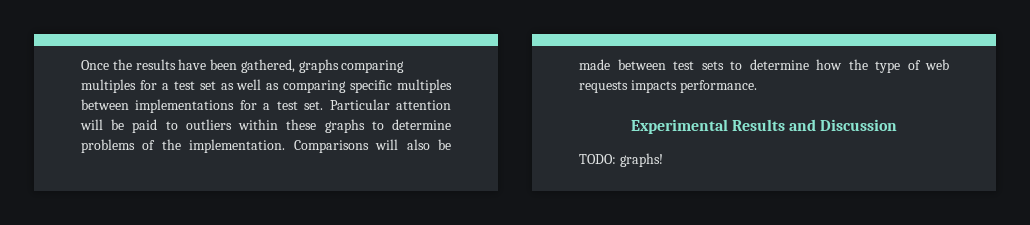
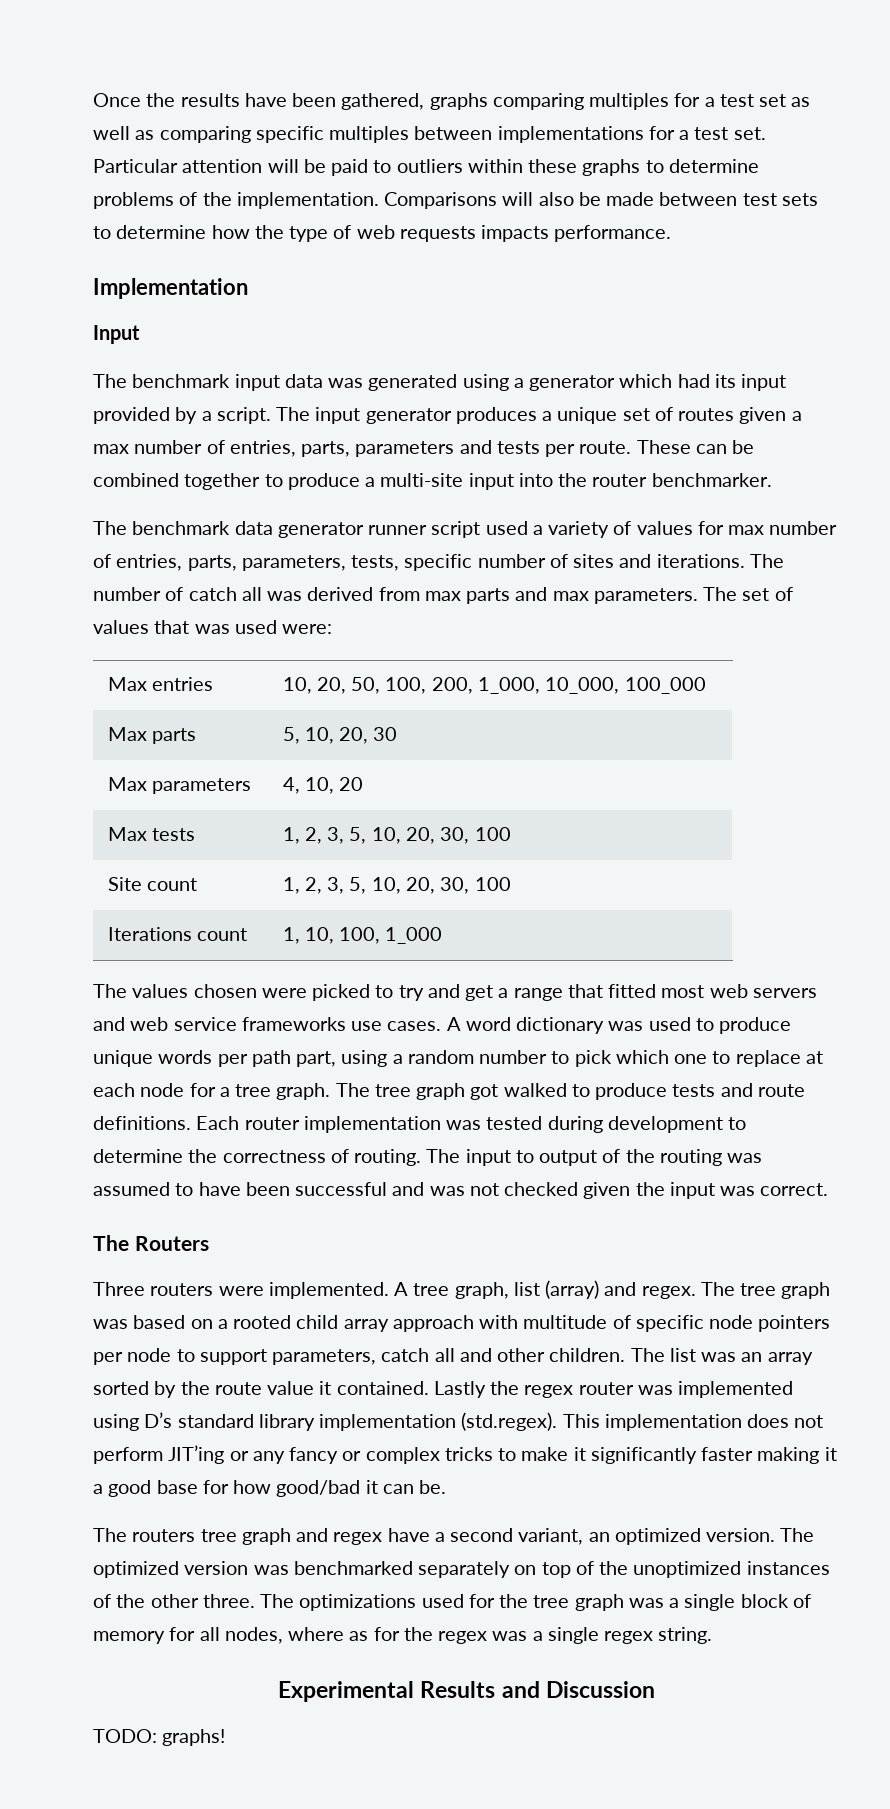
(757, 86) none -> [93,278,248,299] [93,325,140,344] [93,374,787,391] [93,407,802,424] [93,440,755,457] [93,473,772,490] [93,521,838,538] [93,554,784,571] [93,587,793,604] [93,620,333,634] [107,677,213,691] [282,677,706,694] [107,727,196,744] [282,727,398,744] [107,777,251,794] [282,777,364,794] [107,827,195,841] [282,827,511,844] [107,877,197,891] [282,877,511,894] [107,927,247,941] [282,927,443,944] [93,984,817,1001] [93,1017,792,1034] [93,1050,823,1067] [93,1083,805,1100] [93,1116,747,1133] [93,1149,763,1166] [93,1182,829,1199] [93,1235,209,1251] [93,1280,831,1299] [93,1315,831,1332] [93,1348,813,1365] [93,1381,794,1398] [93,1412,824,1431] [93,1445,837,1464] [93,1480,447,1497] [93,1528,815,1545] [93,1561,830,1578] [93,1594,811,1611] [93,1627,713,1644] // Implementation // Input // The benchmark input data was generated using a generator which had its input provided by a script. The input generator produces a unique set of routes given a max number of entries, parts, parameters and tests per route. These can be combined together to produce a multi-site input into the router benchmarker. // The benchmark data generator runner script used a variety of values for max number of entries, parts, parameters, tests, specific number of sites and iterations. The number of catch all was derived from max parts and max parameters. The set of values that was used were: // Max entries | 10, 20, 50, 100, 200, 1_000, 10_000, 100_000 // Max parts | 5, 10, 20, 30 // Max parameters | 4, 10, 20 // Max tests | 1, 2, 3, 5, 10, 20, 30, 100 // Site count | 1, 2, 3, 5, 10, 20, 30, 100 // Iterations count | 1, 10, 100, 1_000 // The values chosen were picked to try and get a range that fitted most web servers and web service frameworks use cases. A word dictionary was used to produce unique words per path part, using a random number to pick which one to replace at each node for a tree graph. The tree graph got walked to produce tests and route definitions. Each router implementation was tested during development to determine the correctness of routing. The input to output of the routing was assumed to have been successful and was not checked given the input was correct. // The Routers // Three routers were implemented. A tree graph, list (array) and regex. The tree graph was based on a rooted child array approach with multitude of specific node pointers per node to support parameters, catch all and other children. The list was an array sorted by the route value it contained. Lastly the regex router was implemented using D’s standard library implementation (std.regex). This implementation does not perform JIT’ing or any fancy or complex tricks to make it significantly faster making it a good base for how good/bad it can be. // The routers tree graph and regex have a second variant, an optimized version. The optimized version was benchmarked separately on top of the unoptimized instances of the other three. The optimizations used for the tree graph was a single block of memory for all nodes, where as for the regex was a single regex string.

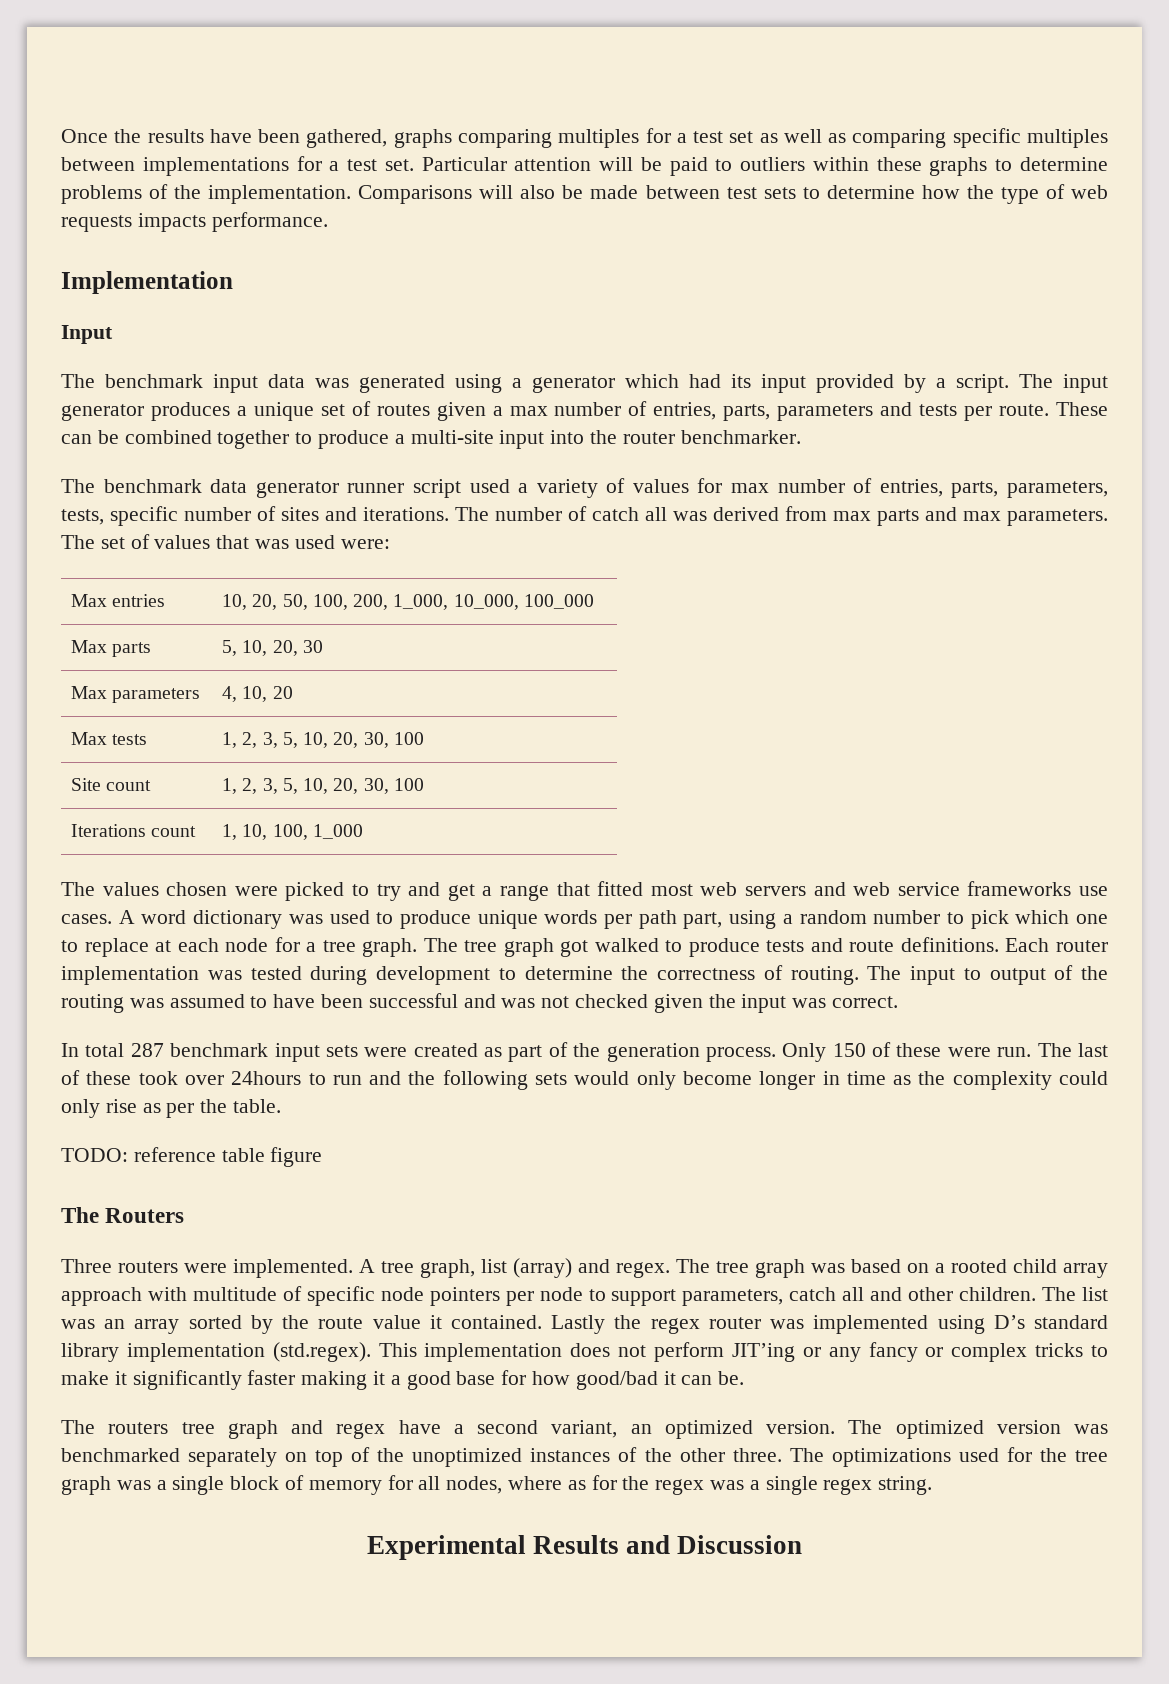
(829, 1189) none -> [61,1042,1109,1062] [61,1070,1108,1090] [61,1099,282,1118] [61,1147,323,1167] // In total 287 benchmark input sets were created as part of the generation process. Only 150 of these were run. The last of these took over 24hours to run and the following sets would only become longer in time as the complexity could only rise as per the table. // TODO: reference table figure
[93,1729,226,1746] // TODO: graphs! -> (803, 1544) none

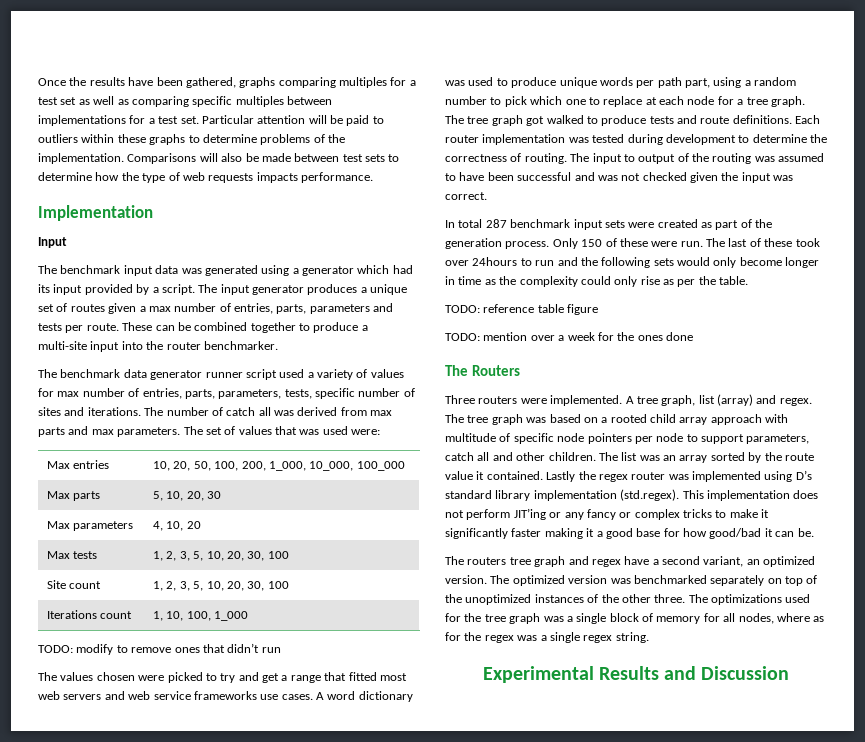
(363, 831) none -> [38,643,281,655] // TODO: modify to remove ones that didn’t run
(323, 1157) none -> [445,332,693,341] // TODO: mention over a week for the ones done

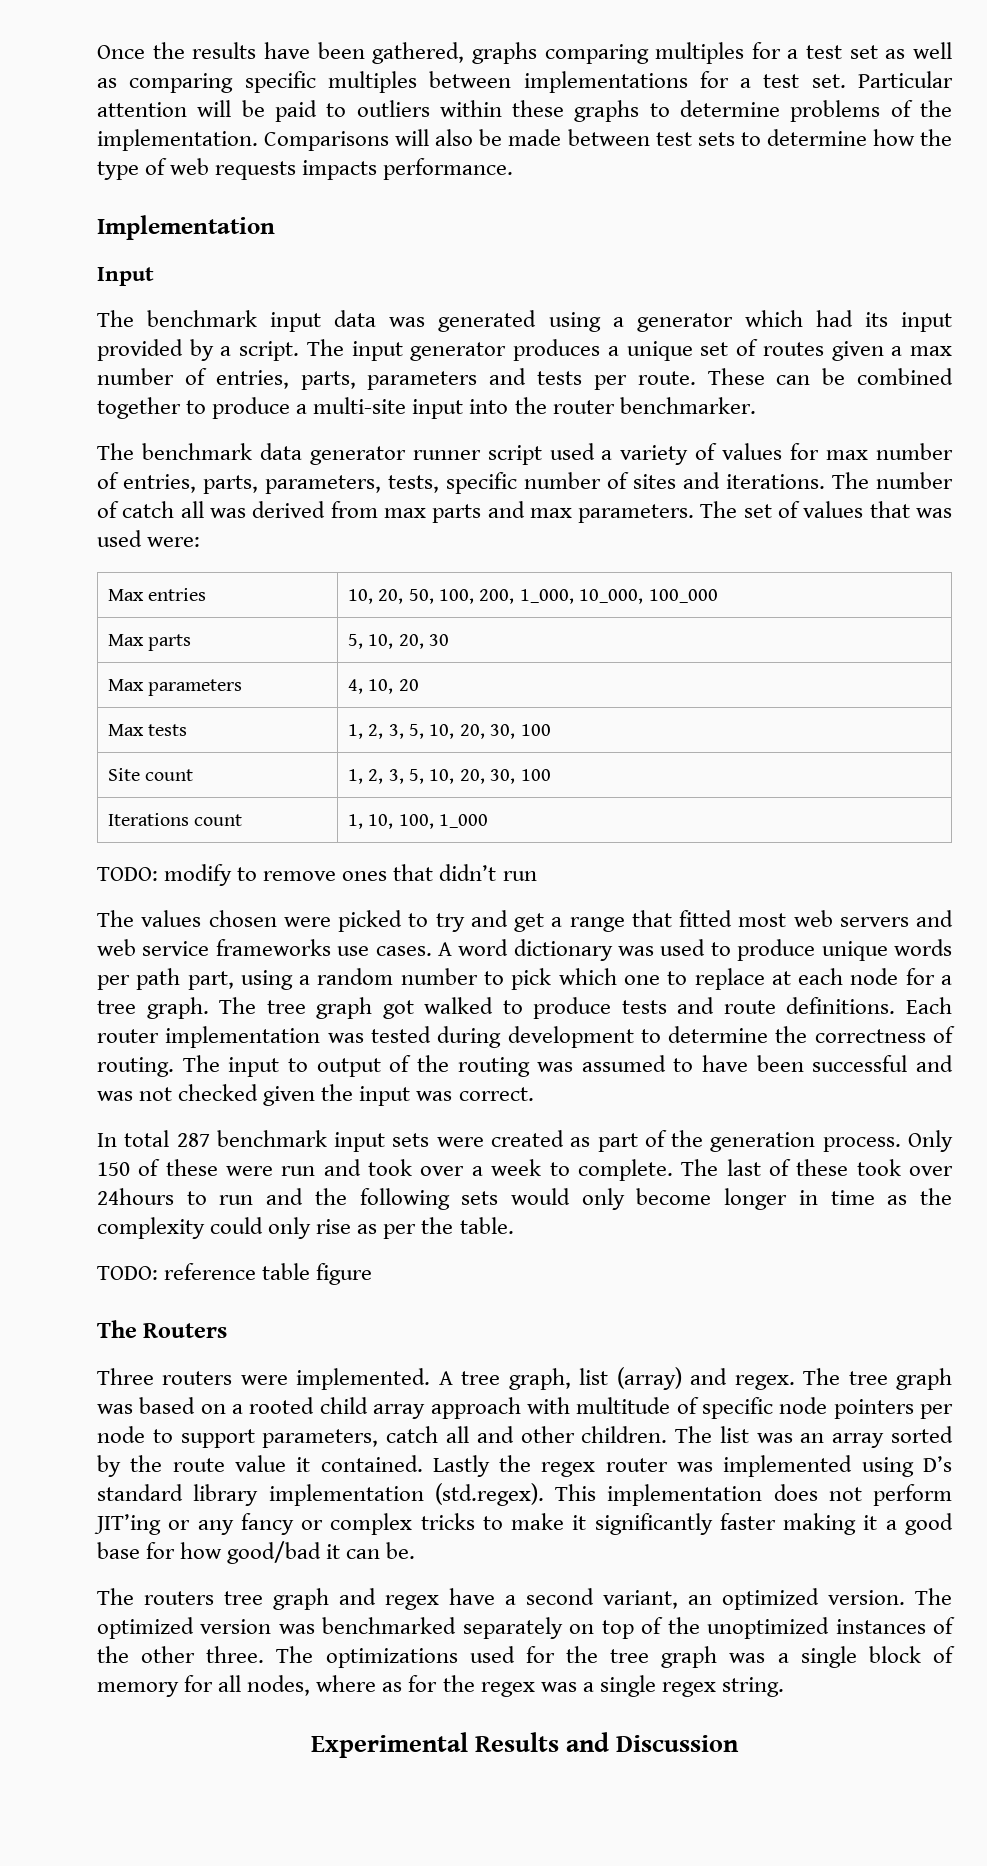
[680,241,703,247] run. -> [281,1159,673,1181] run and took over a week to complete.
[445,332,693,341] // TODO: mention over a week for the ones done -> (373, 1274) none

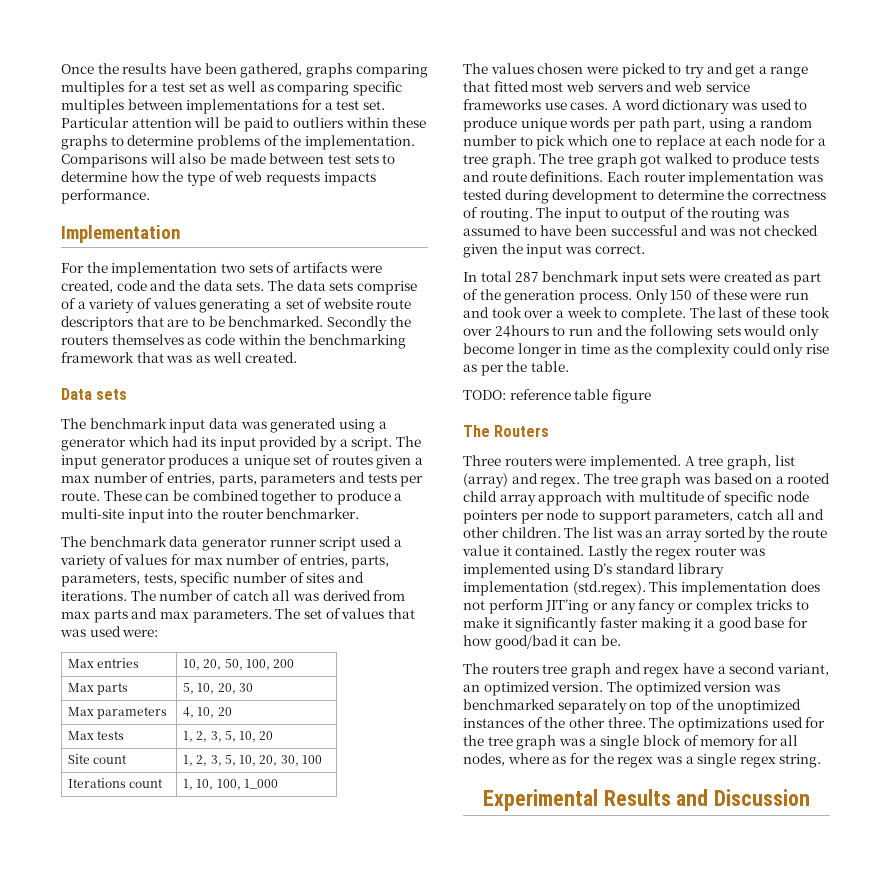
[97,267,154,286] Input -> [61,262,382,277] [61,280,417,295] [61,298,412,313] [61,316,411,331] [61,334,406,349] [61,352,298,363] [61,388,128,400] For the implementation two sets of artifacts were created, code and the data sets. The data sets comprise of a variety of values generating a set of website route descriptors that are to be benchmarked. Secondly the routers themselves as code within the benchmarking framework that was as well created. // Data sets
[479,589,718,604] 200, 1_000, 10_000, 100_000 -> [273,659,295,668] 200
[459,724,551,739] 20, 30, 100 -> [259,731,274,740] 20
[97,864,537,886] // TODO: modify to remove ones that didn’t run -> (278, 784) none

